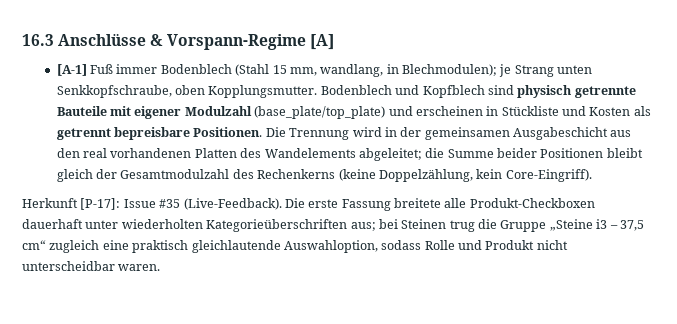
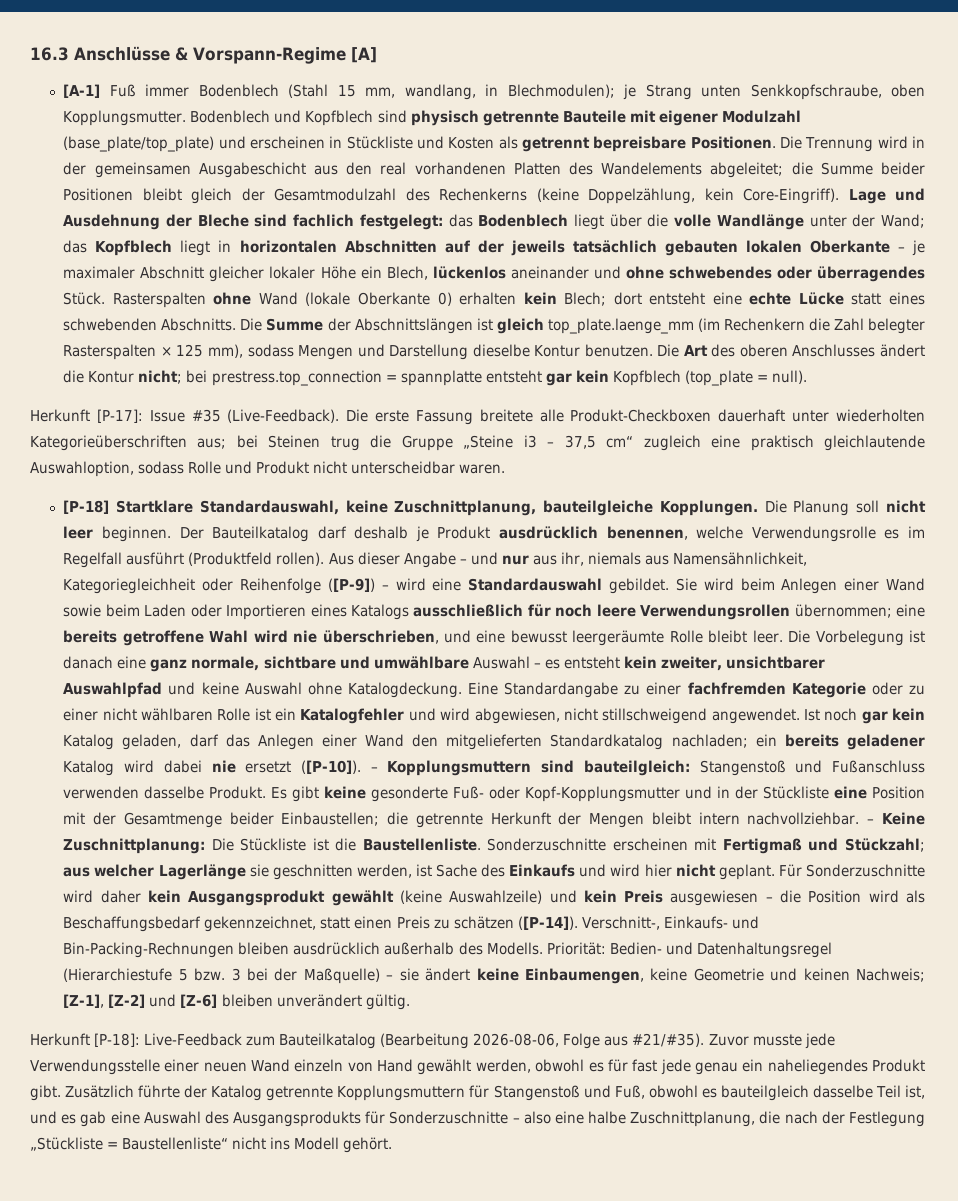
(592, 175) none -> [848,188,925,204] [63,214,926,230] [63,240,926,256] [63,266,926,282] [63,292,925,308] [63,318,926,334] [63,344,925,360] [63,370,807,386] Lage und Ausdehnung der Bleche sind fachlich festgelegt: das Bodenblech liegt über die volle Wandlänge unter der Wand; das Kopfblech liegt in horizontalen Abschnitten auf der jeweils tatsächlich gebauten lokalen Oberkante – je maximaler Abschnitt gleicher lokaler Höhe ein Blech, lückenlos aneinander und ohne schwebendes oder überragendes Stück. Rasterspalten ohne Wand (lokale Oberkante 0) erhalten kein Blech; dort entsteht eine echte Lücke statt eines schwebenden Abschnitts. Die Summe der Abschnittslängen ist gleich top_plate.laenge_mm (im Rechenkern die Zahl belegter Rasterspalten × 125 mm), sodass Mengen und Darstellung dieselbe Kontur benutzen. Die Art des oberen Anschlusses ändert die Kontur nicht; bei prestress.top_connection = spannplatte entsteht gar kein Kopfblech (top_plate = null).
(161, 267) none -> [63,500,927,516] [63,526,926,542] [63,552,808,568] [63,578,926,594] [63,604,926,620] [63,630,925,646] [63,656,825,672] [63,682,926,698] [63,708,925,724] [63,734,926,750] [63,760,925,776] [63,786,925,802] [63,812,925,828] [63,838,925,854] [63,864,925,880] [63,890,926,906] [63,916,759,932] [63,942,832,958] [63,968,925,984] [63,994,410,1010] [30,1033,835,1049] [30,1059,926,1075] [30,1085,925,1101] [30,1111,925,1127] [30,1137,393,1153] // [P-18] Startklare Standardauswahl, keine Zuschnittplanung, bauteilgleiche Kopplungen. Die Planung soll nicht leer beginnen. Der Bauteilkatalog darf deshalb je Produkt ausdrücklich benennen, welche Verwendungsrolle es im Regelfall ausführt (Produktfeld rollen). Aus dieser Angabe – und nur aus ihr, niemals aus Namensähnlichkeit, Kategoriegleichheit oder Reihenfolge ([P-9]) – wird eine Standardauswahl gebildet. Sie wird beim Anlegen einer Wand sowie beim Laden oder Importieren eines Katalogs ausschließlich für noch leere Verwendungsrollen übernommen; eine bereits getroffene Wahl wird nie überschrieben, und eine bewusst leergeräumte Rolle bleibt leer. Die Vorbelegung ist danach eine ganz normale, sichtbare und umwählbare Auswahl – es entsteht kein zweiter, unsichtbarer Auswahlpfad und keine Auswahl ohne Katalogdeckung. Eine Standardangabe zu einer fachfremden Kategorie oder zu einer nicht wählbaren Rolle ist ein Katalogfehler und wird abgewiesen, nicht stillschweigend angewendet. Ist noch gar kein Katalog geladen, darf das Anlegen einer Wand den mitgelieferten Standardkatalog nachladen; ein bereits geladener Katalog wird dabei nie ersetzt ([P-10]). – Kopplungsmuttern sind bauteilgleich: Stangenstoß und Fußanschluss verwenden dasselbe Produkt. Es gibt keine gesonderte Fuß- oder Kopf-Kopplungsmutter und in der Stückliste eine Position mit der Gesamtmenge beider Einbaustellen; die getrennte Herkunft der Mengen bleibt intern nachvollziehbar. – Keine Zuschnittplanung: Die Stückliste ist die Baustellenliste. Sonderzuschnitte erscheinen mit Fertigmaß und Stückzahl; aus welcher Lagerlänge sie geschnitten werden, ist Sache des Einkaufs und wird hier nicht geplant. Für Sonderzuschnitte wird daher kein Ausgangsprodukt gewählt (keine Auswahlzeile) und kein Preis ausgewiesen – die Position wird als Beschaffungsbedarf gekennzeichnet, statt einen Preis zu schätzen ([P-14]). Verschnitt-, Einkaufs- und Bin-Packing-Rechnungen bleiben ausdrücklich außerhalb des Modells. Priorität: Bedien- und Datenhaltungsregel (Hierarchiestufe 5 bzw. 3 bei der Maßquelle) – sie ändert keine Einbaumengen, keine Geometrie und keinen Nachweis; [Z-1], [Z-2] und [Z-6] bleiben unverändert gültig. // Herkunft [P-18]: Live-Feedback zum Bauteilkatalog (Bearbeitung 2026-08-06, Folge aus #21/#35). Zuvor musste jede Verwendungsstelle einer neuen Wand einzeln von Hand gewählt werden, obwohl es für fast jede genau ein naheliegendes Produkt gibt. Zusätzlich führte der Katalog getrennte Kopplungsmuttern für Stangenstoß und Fuß, obwohl es bauteilgleich dasselbe Teil ist, und es gab eine Auswahl des Ausgangsprodukts für Sonderzuschnitte – also eine halbe Zuschnittplanung, die nach der Festlegung „Stückliste = Baustellenliste“ nicht ins Modell gehört.

